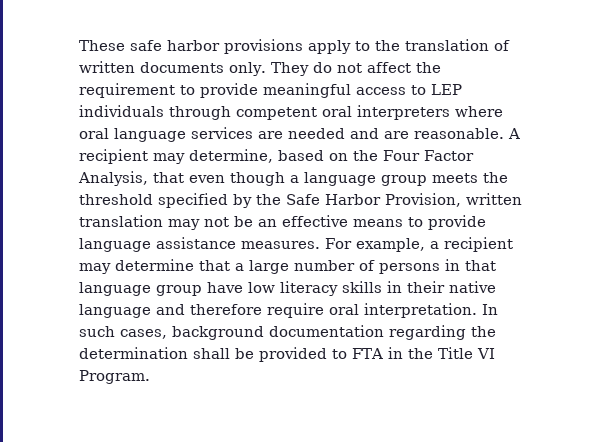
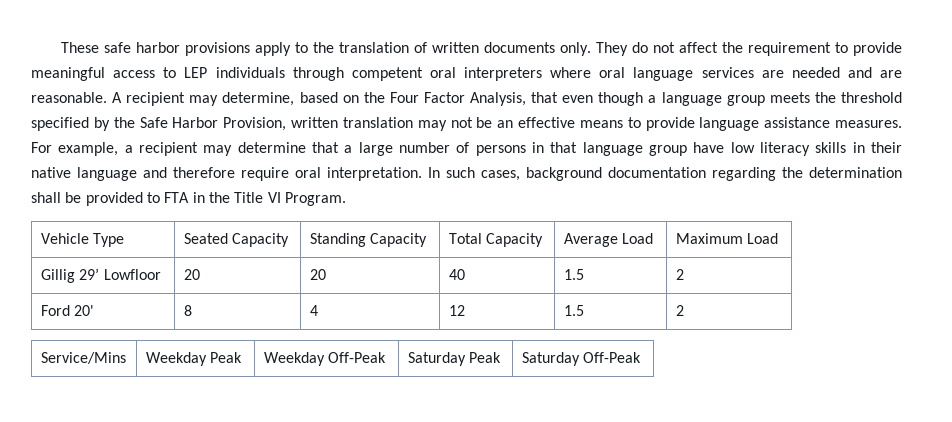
(150, 377) none -> [40,233,125,247] [183,233,290,247] [309,233,428,247] [448,233,544,247] [563,233,654,247] [675,233,779,244] [40,268,161,283] [183,269,200,280] [309,269,326,280] [448,269,465,280] [563,269,584,280] [675,269,684,280] [40,305,95,316] [183,305,192,316] [309,305,318,316] [448,305,465,316] [563,305,584,316] [675,305,684,316] [40,352,126,364] [145,352,243,366] [263,352,387,366] [407,352,502,366] [521,352,642,366] // Vehicle Type | Seated Capacity | Standing Capacity | Total Capacity | Average Load | Maximum Load // Gillig 29’ Lowfloor | 20 | 20 | 40 | 1.5 | 2 // Ford 20' | 8 | 4 | 12 | 1.5 | 2 // Service/Mins | Weekday Peak | Weekday Off-Peak | Saturday Peak | Saturday Off-Peak

